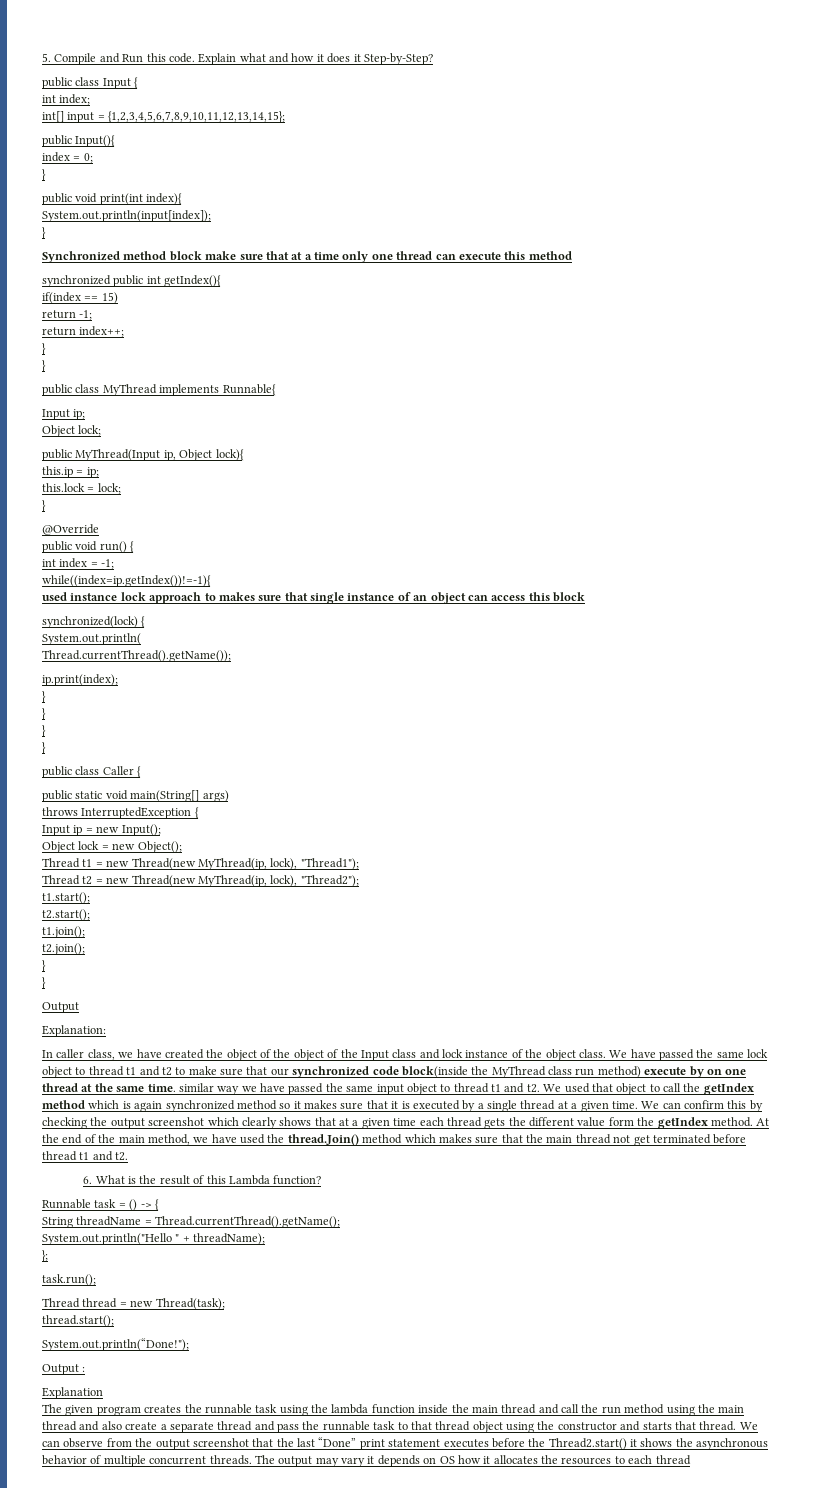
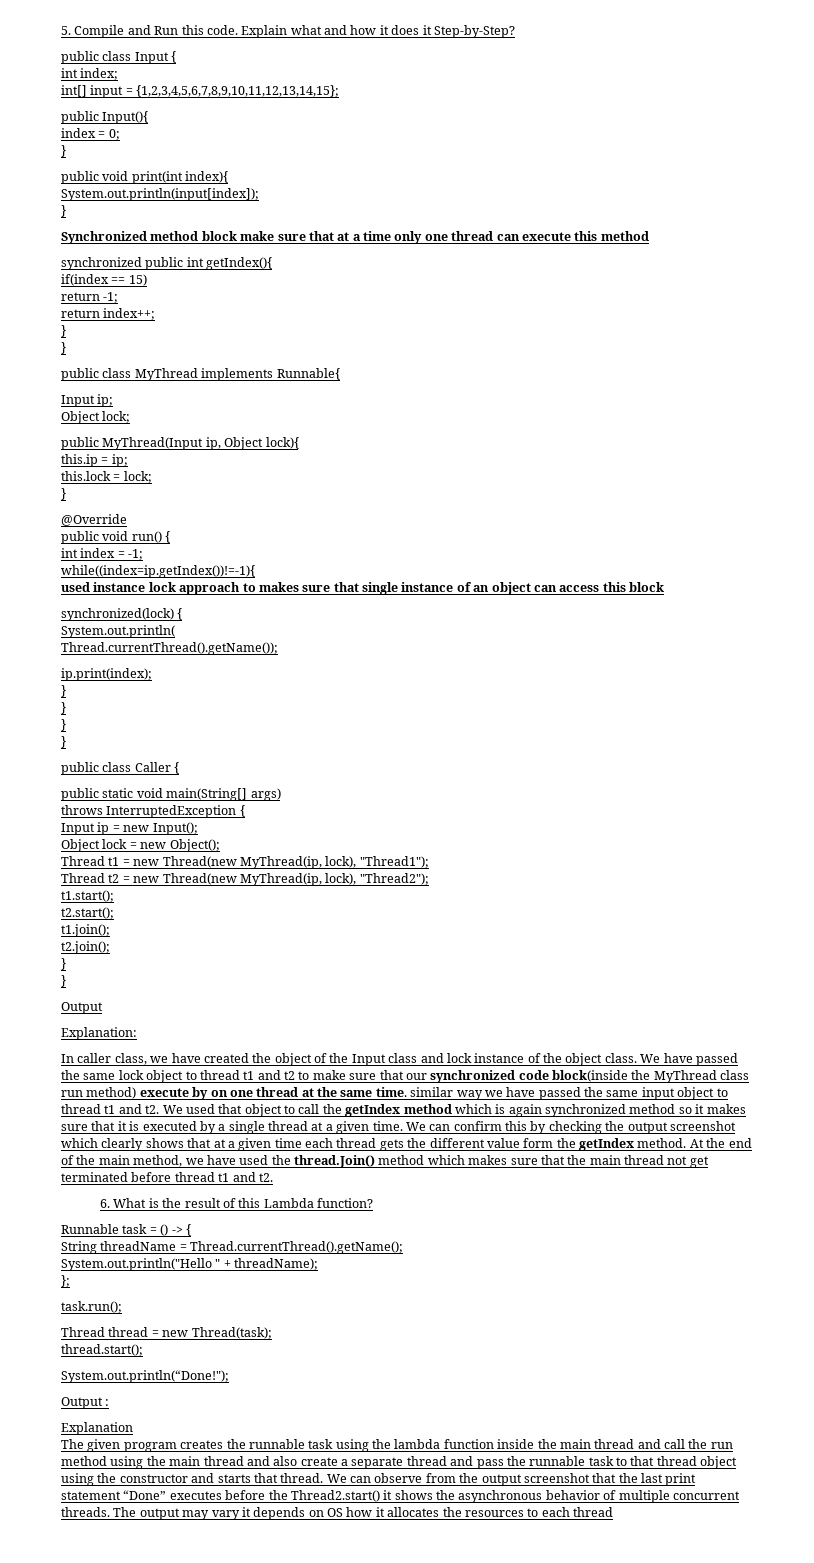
[293,1049,358,1061] object of the -> (349, 1058) none
[318,1437,357,1447] “Done” -> (663, 1478) none
(441, 1443) none -> [123,1490,167,1500] “Done”

